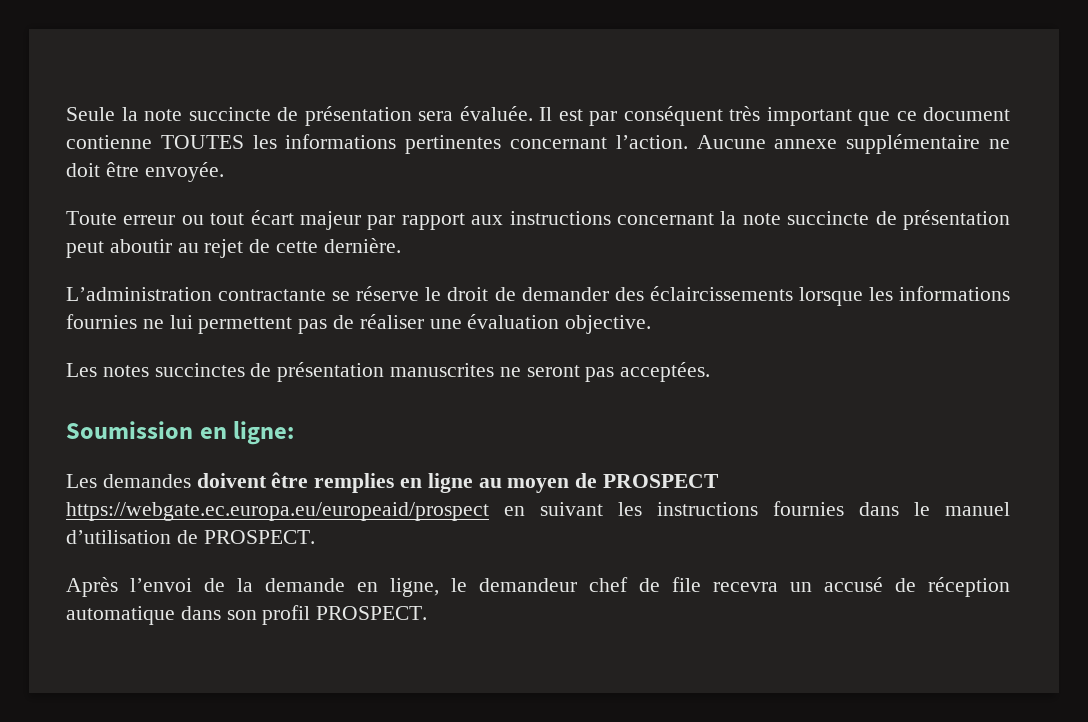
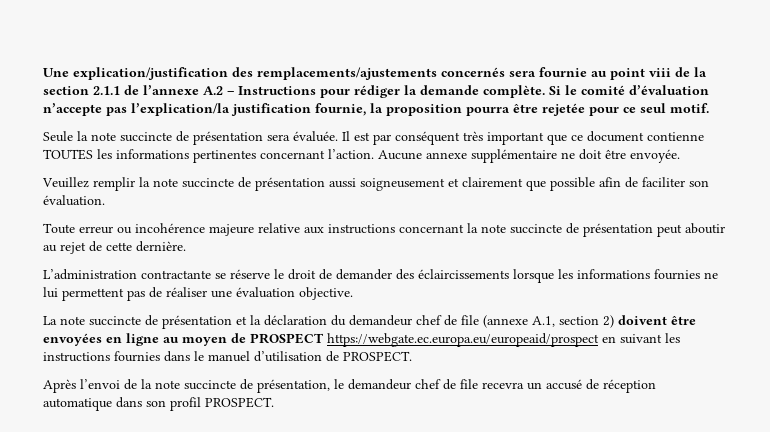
(66, 114) none -> [43,67,707,80] [43,85,709,98] [43,103,709,116] Une explication/justification des remplacements/ajustements concernés sera fournie au point viii de la section 2.1.1 de l’annexe A.2 – Instructions pour rédiger la demande complète. Si le comité d’évaluation n’accepte pas l’explication/la justification fournie, la proposition pourra être rejetée pour ce seul motif. //
[66,210,465,230] Toute erreur ou tout écart majeur par rapport -> [42,177,709,191] [43,195,105,206] [43,223,300,236] Veuillez remplir la note succincte de présentation aussi soigneusement et clairement que possible afin de faciliter son évaluation. // Toute erreur ou incohérence majeure relative
[66,362,711,382] [66,421,295,445] [66,474,191,488] Les notes succinctes de présentation manuscrites ne seront pas acceptées. // Soumission en ligne: // Les demandes -> [43,315,614,329] La note succincte de présentation et la déclaration du demandeur chef de file (annexe A.1, section 2)
[314,473,395,493] remplies -> [43,333,102,346] envoyées
[265,578,439,597] demande en ligne, -> [155,379,330,393] note succincte de présentation,

